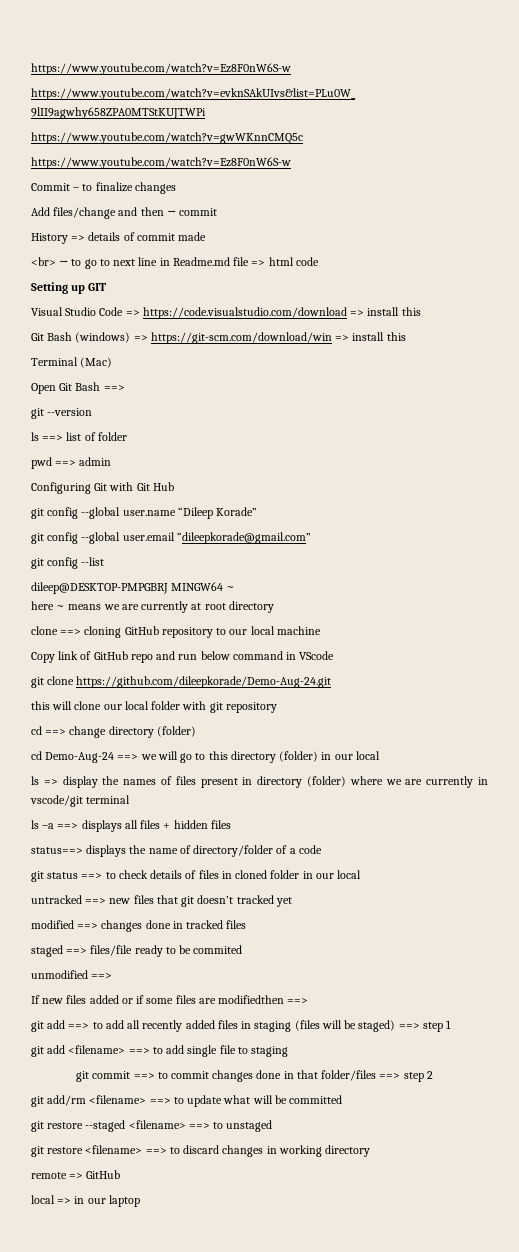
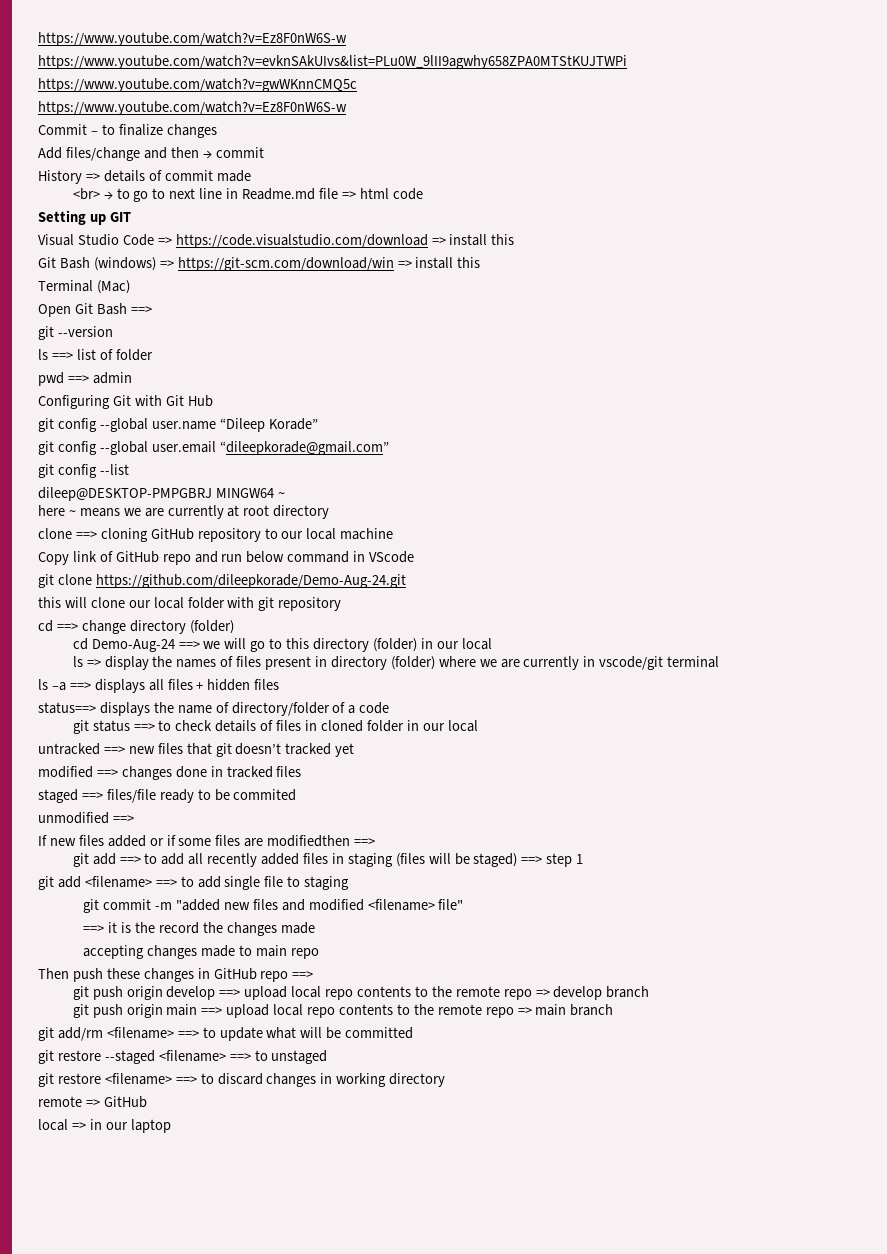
[133,1070,433,1082] ==> to commit changes done in that folder/files ==> step 2 -> [155,899,464,911] [83,922,315,936] [83,945,319,959] [38,968,314,982] [72,986,650,1000] [72,1004,614,1018] -m "added new files and modified <filename> file" // ==> it is the record the changes made // accepting changes made to main repo // Then push these changes in GitHub repo ==> // git push origin develop ==> upload local repo contents to the remote repo => develop branch // git push origin main ==> upload local repo contents to the remote repo => main branch

